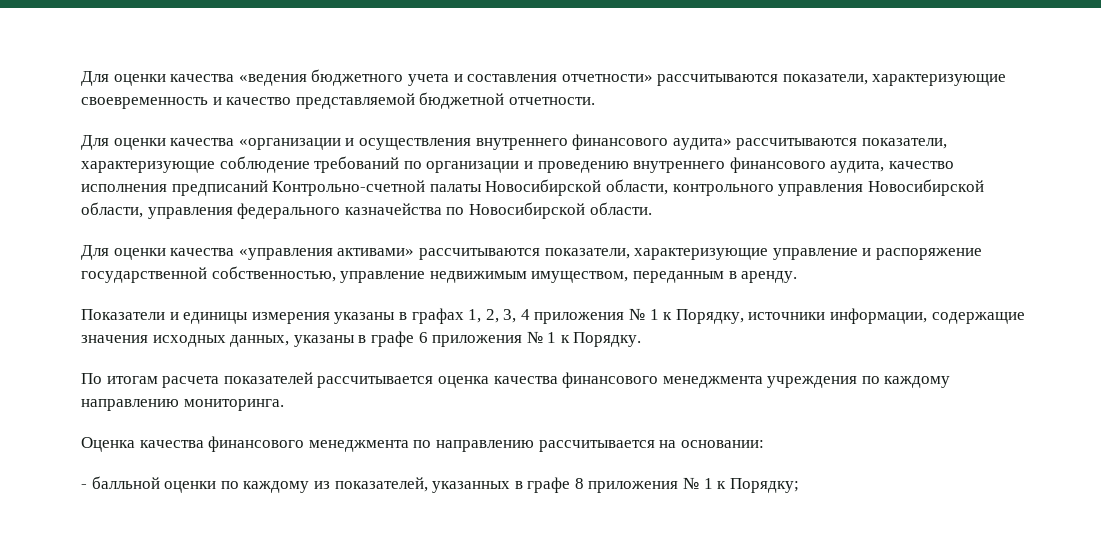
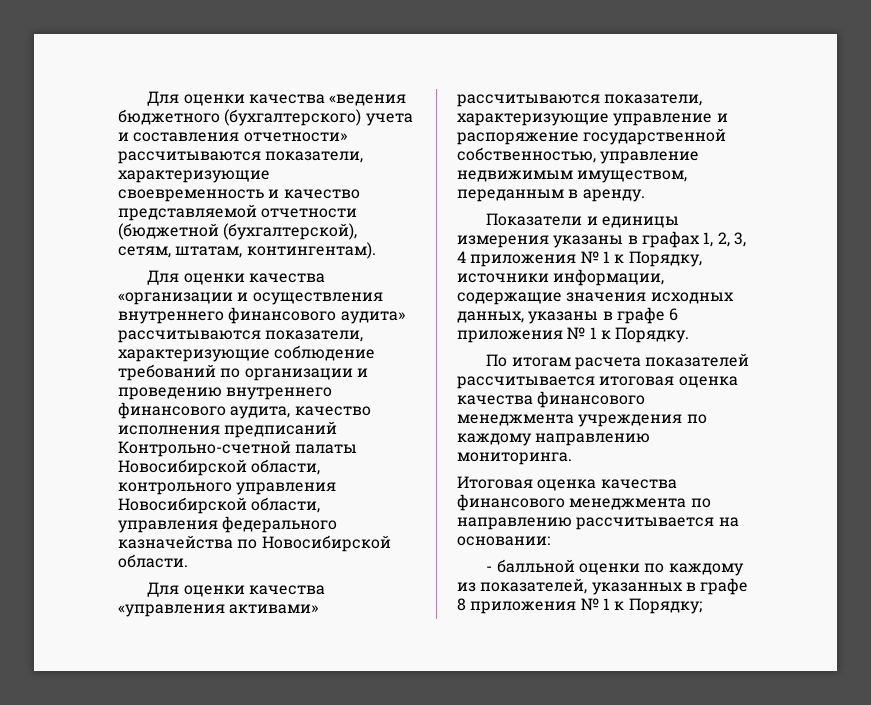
(404, 77) none -> [224,109,362,126] (бухгалтерского)
[419,92,595,109] бюджетной отчетности. -> [261,208,358,218] [118,223,358,240] [118,242,376,259] отчетности (бюджетной (бухгалтерской), сетям, штатам, контингентам).
(434, 382) none -> [599,376,675,386] итоговая
[81,437,135,452] Оценка -> [457,476,597,491] Итоговая оценка

